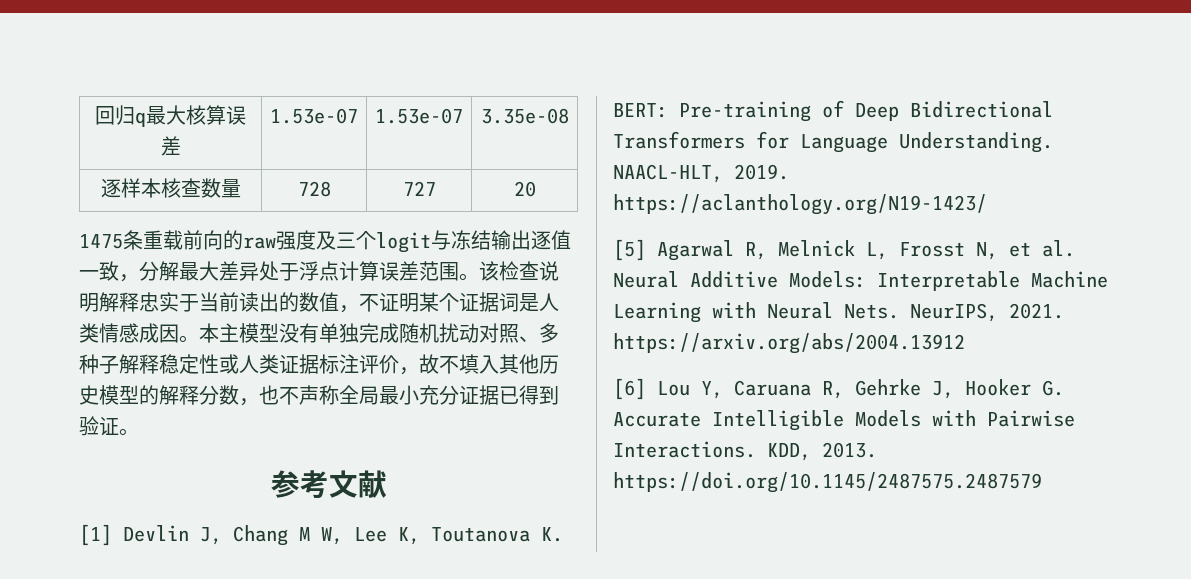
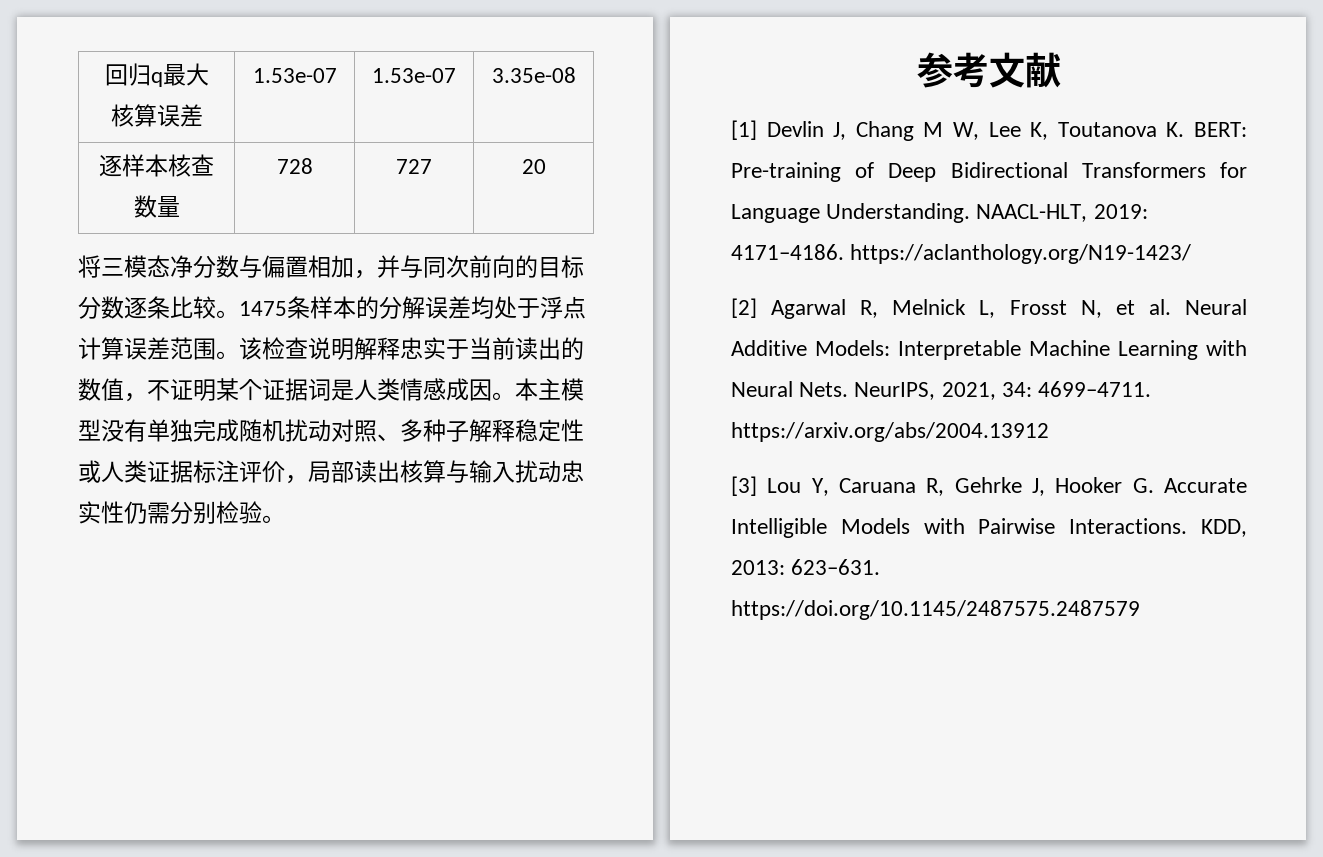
[79,230,571,253] [79,261,259,282] 1475条重载前向的raw强度及三个logit与冻结输出逐值一致，分解最大差异 -> [78,255,584,279] [78,296,494,319] 将三模态净分数与偏置相加，并与同次前向的目标分数逐条比较。1475条样本的分解误差均
[419,354,559,374] [79,385,559,406] [79,416,119,436] 故不填入其他历史模型的解释分数，也不声称全局最小充分证据已得到验证 -> [308,460,584,483] [78,501,262,524] 局部读出核算与输入扰动忠实性仍需分别检验
[734,164,789,180] 2019. -> [1093,204,1148,219] [731,244,844,260] 2019: 4171–4186.
[613,239,646,261] [5] -> [731,298,757,318] [2]
[1009,303,1064,319] 2021. -> [941,381,1152,400] 2021, 34: 4699–4711.
[613,378,646,400] [6] -> [731,476,757,496] [3]
[822,442,877,458] 2013. -> [731,559,881,575] 2013: 623–631.

